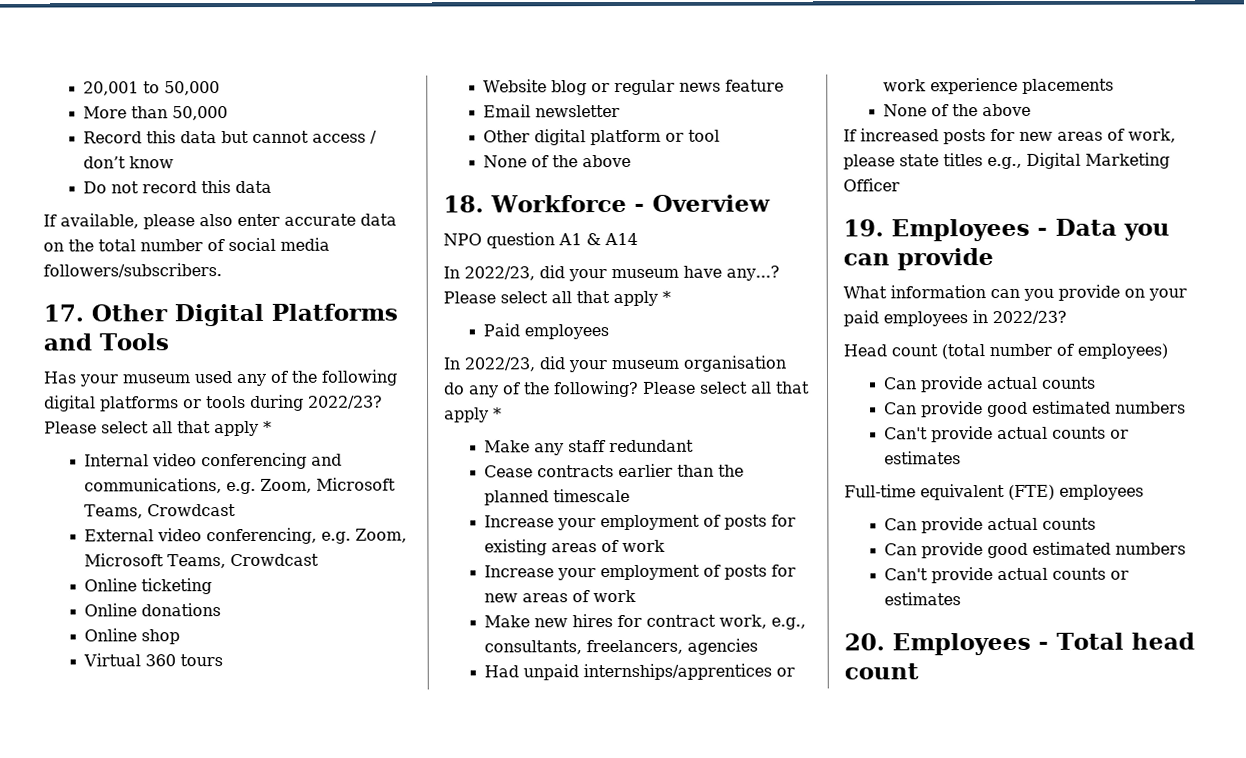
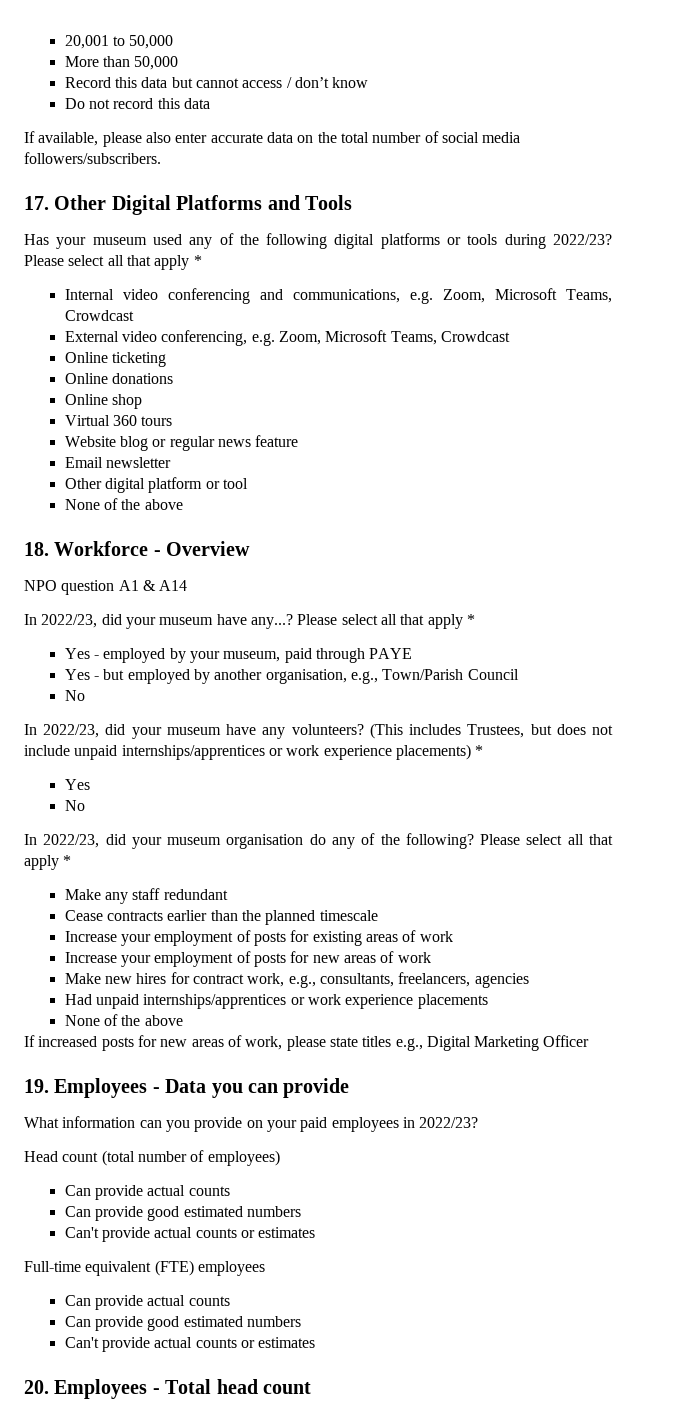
[483,323,610,340] Paid employees -> [64,648,413,663] [64,669,519,684] [64,690,85,701] [24,723,613,739] [24,744,484,760] [64,779,90,790] [64,800,85,811] Yes - employed by your museum, paid through PAYE // Yes - but employed by another organisation, e.g., Town/Parish Council // No // In 2022/23, did your museum have any volunteers? (This includes Trustees, but does not include unpaid internships/apprentices or work experience placements) * // Yes // No

